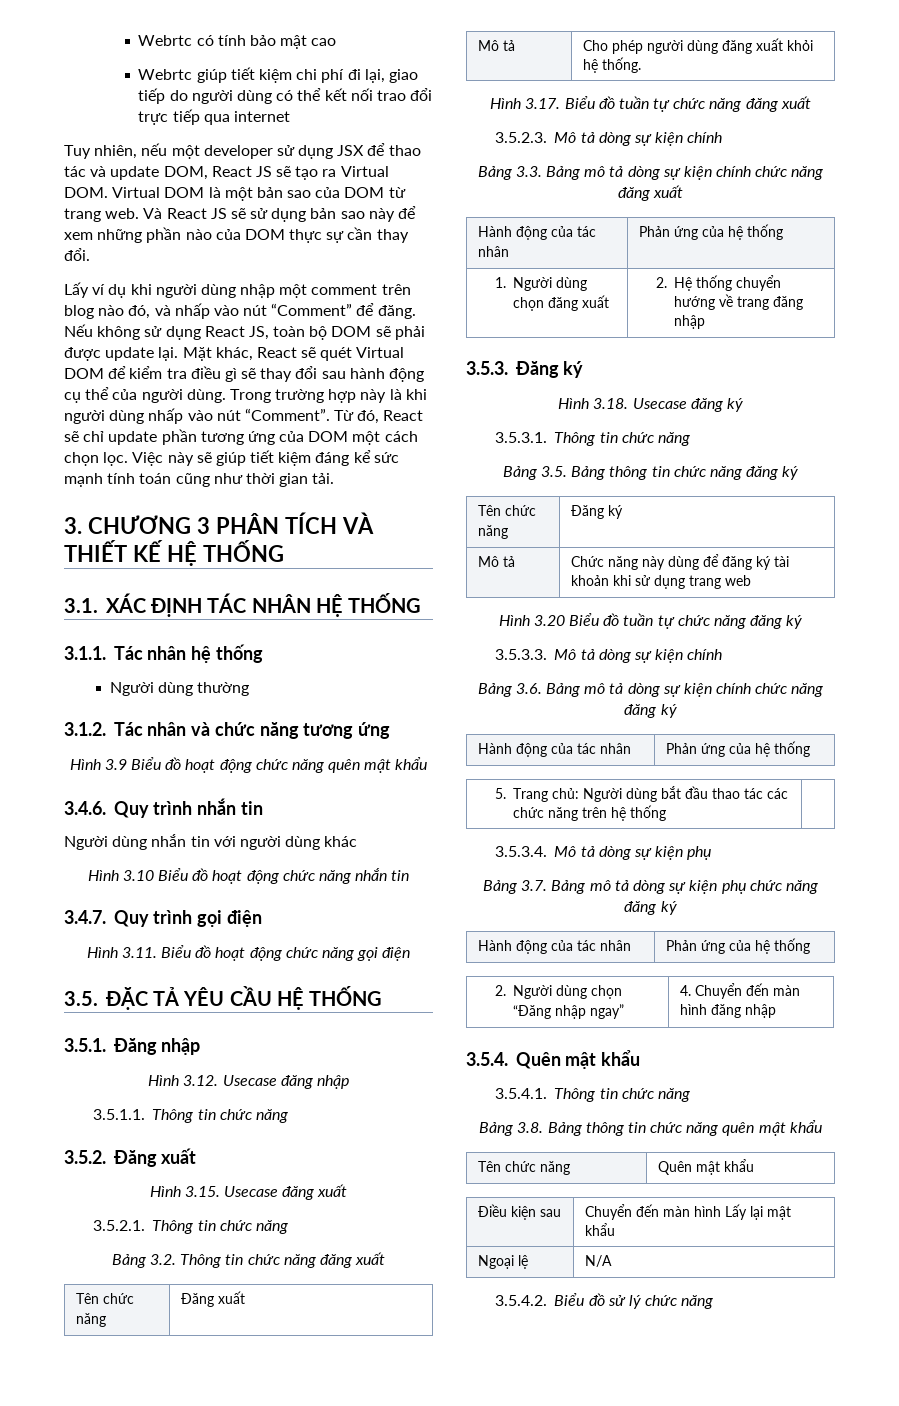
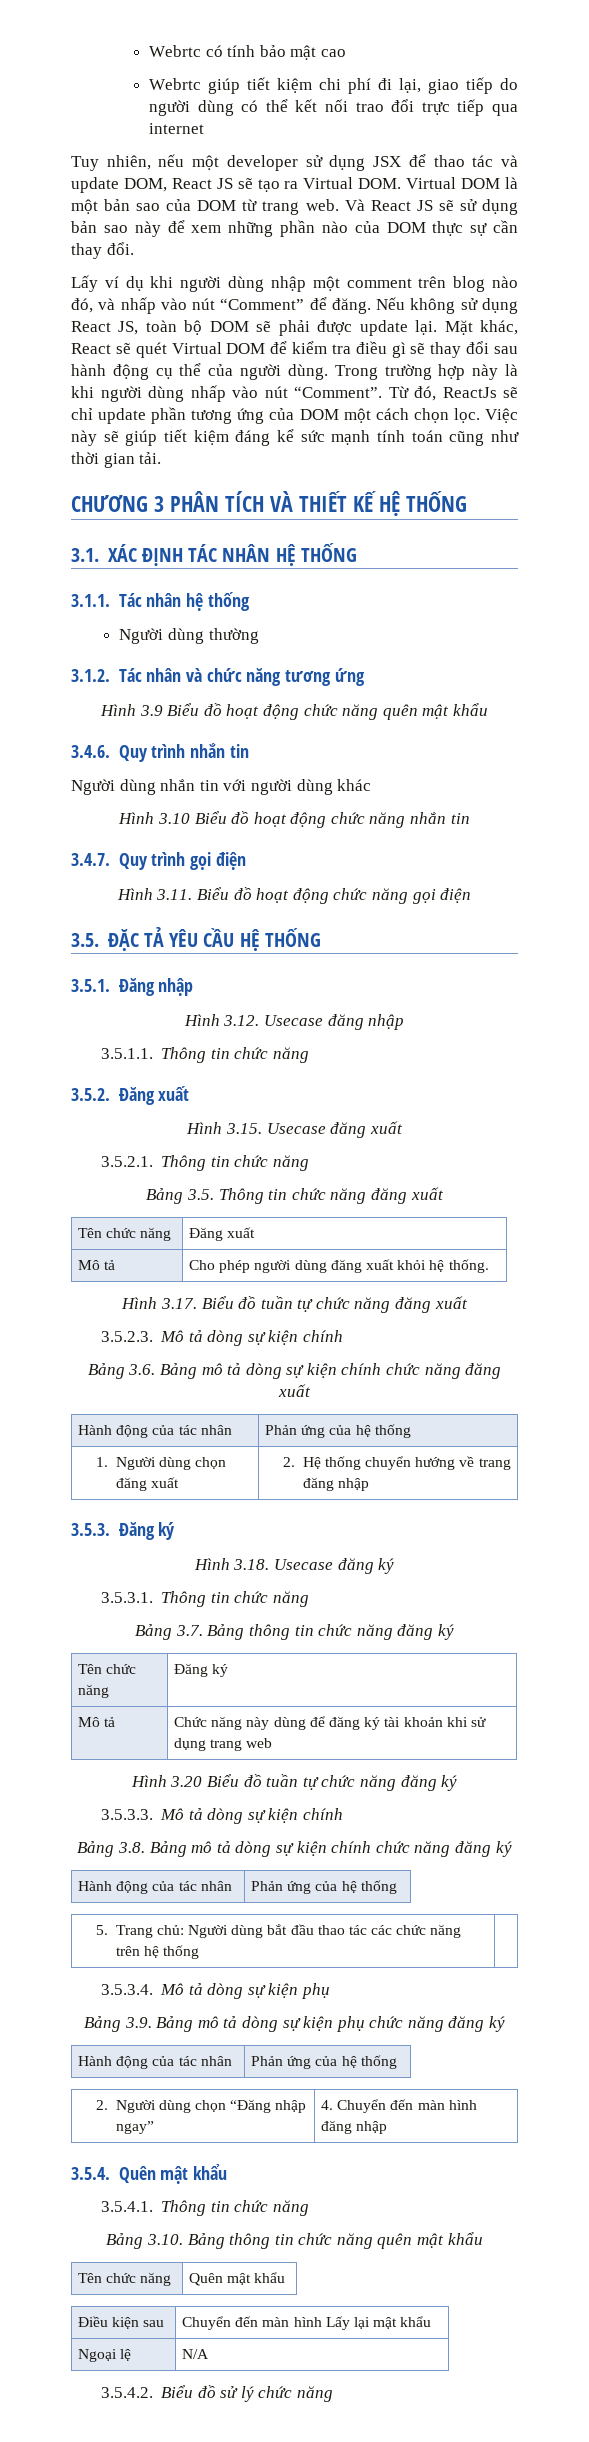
[383,410,424,421] React -> [442,387,497,398] ReactJs
[64,517,82,534] 3. -> (162, 458) none
[150,1254,177,1265] 3.2. -> [187,1189,215,1200] 3.5.
[515,166,542,177] 3.3. -> [128,1364,156,1375] 3.6.
[540,466,567,477] 3.5. -> [175,1625,203,1636] 3.7.
[515,683,542,694] 3.6. -> [118,1842,146,1853] 3.8.
[521,880,548,891] 3.7. -> [124,2017,152,2028] 3.9.
[517,1122,544,1133] 3.8. -> [146,2234,183,2245] 3.10.

